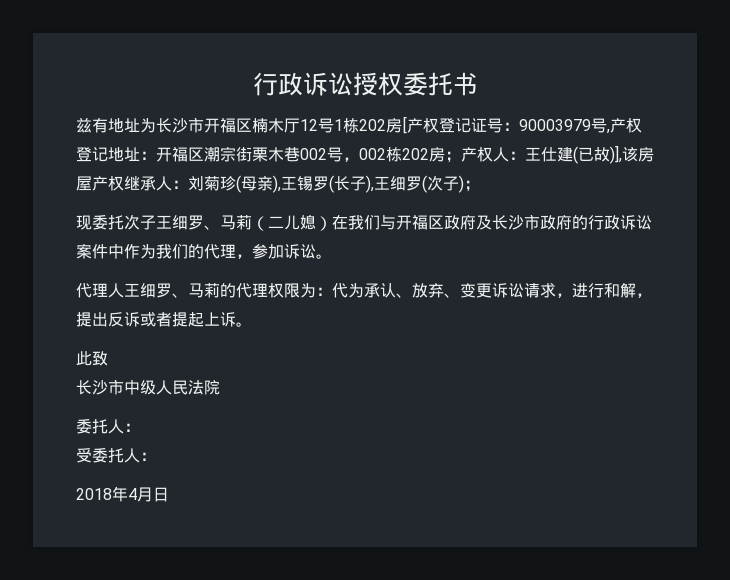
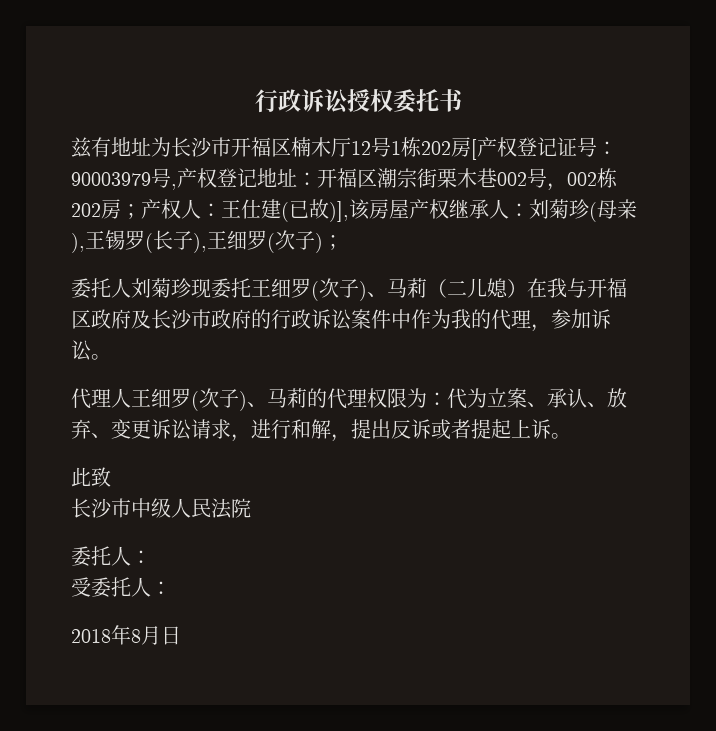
[76,214,204,230] 现委托次子王细罗 -> [71,278,367,301] 委托人刘菊珍现委托王细罗(次子)
[364,215,380,230] 们 -> (567, 288) none
[172,244,188,259] 们 -> (471, 319) none
(172, 290) none -> [191,388,247,411] (次子)
(364, 290) none -> [487,388,547,408] 立案、
[128,488,137,500] 4 -> [131,629,141,643] 8

